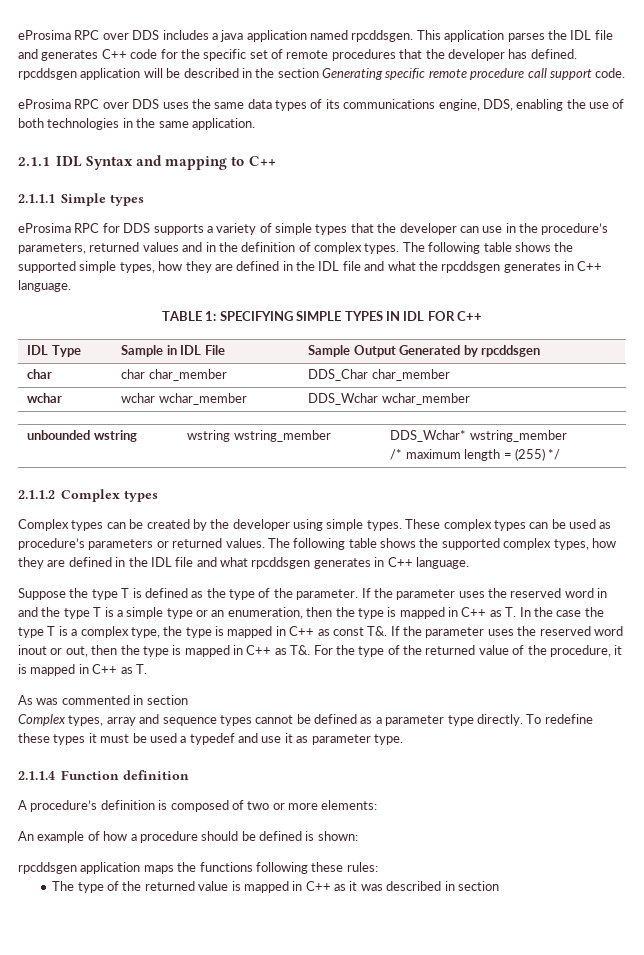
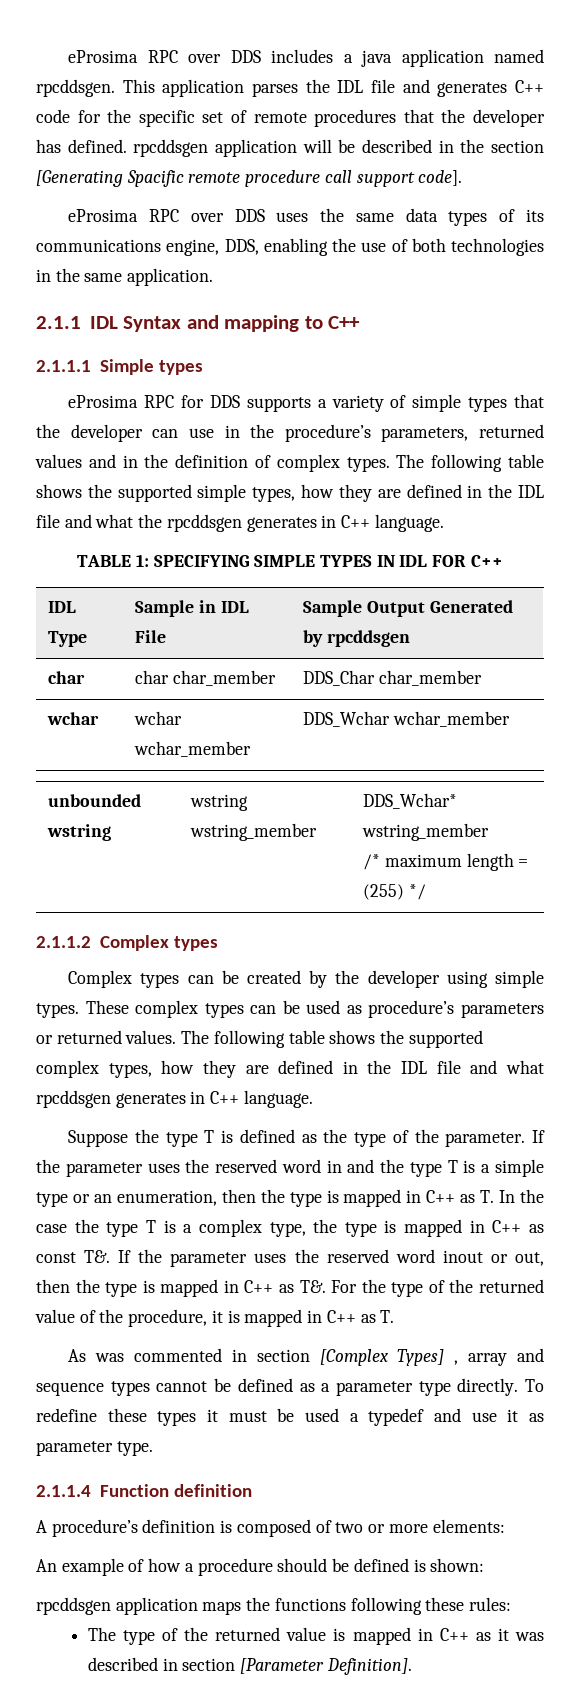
[322,68,426,80] Generating specific -> [36,170,184,187] [Generating Spacific
[595,68,626,78] code. -> [418,170,463,186] code].
[18,714,104,726] // Complex types, -> [319,1349,459,1366] [Complex Types] ,
(499, 886) none -> [240,1658,412,1675] [Parameter Definition].

